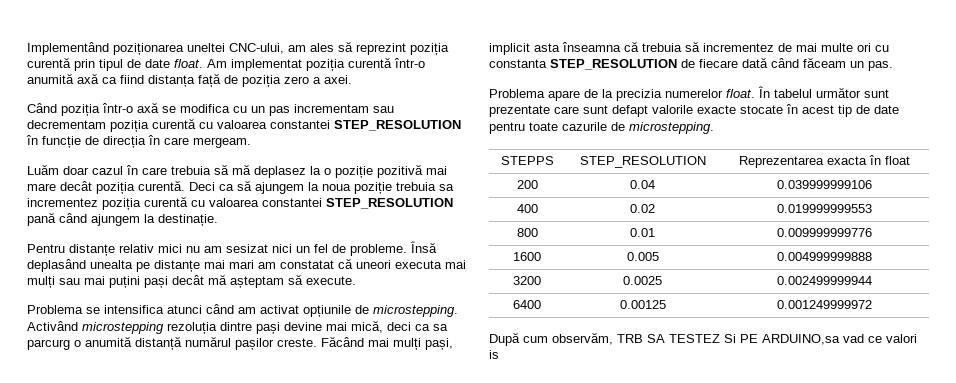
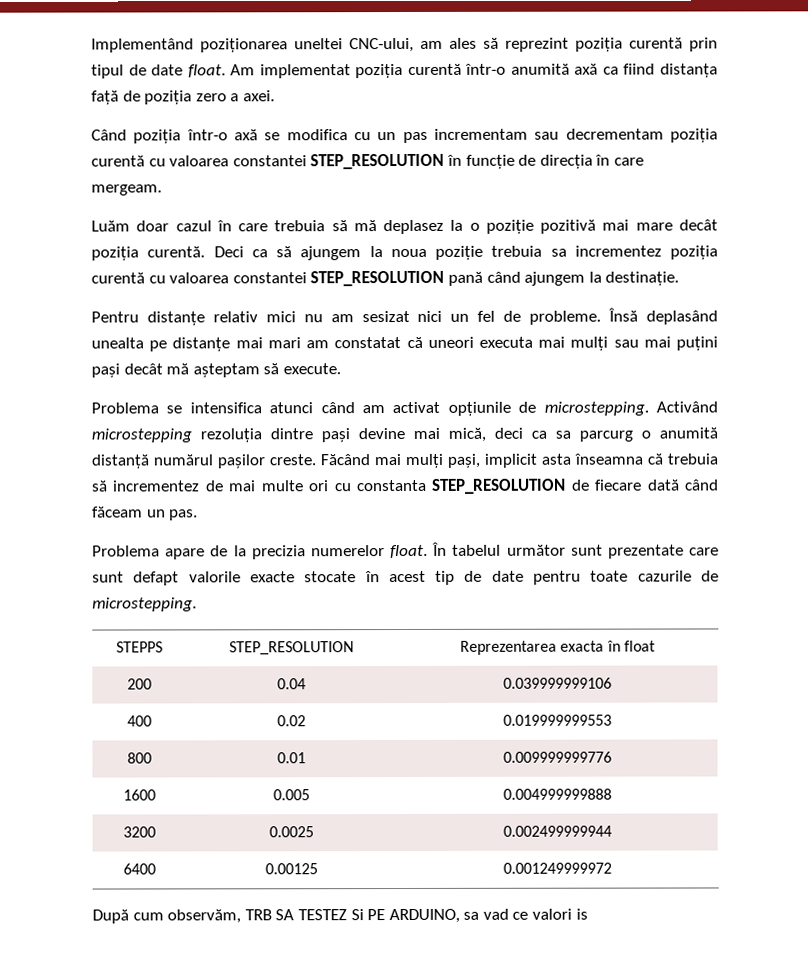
[762,334,840,345] ARDUINO,sa -> [388,908,480,924] ARDUINO, sa

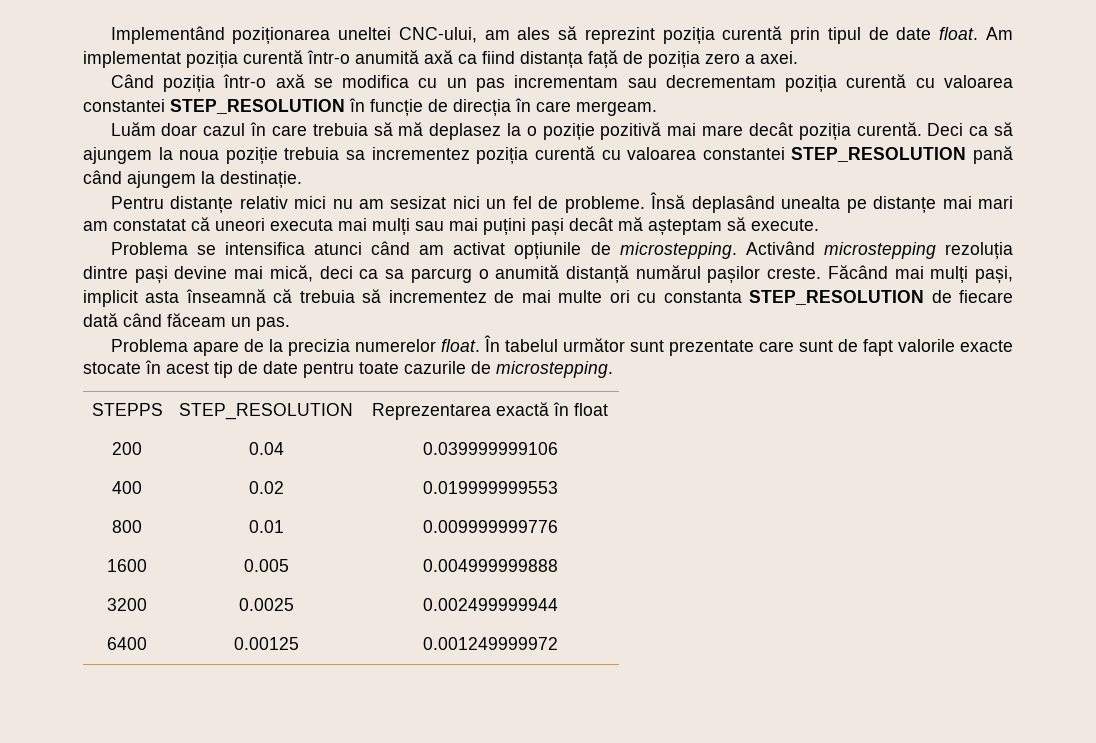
[574,453,643,465] înseamna -> [185,289,266,303] înseamnă
[133,571,180,586] defapt -> [837,339,893,356] de fapt
[560,640,605,652] exacta -> [496,402,549,416] exactă
[92,908,588,924] // După cum observăm, TRB SA TESTEZ Si PE ARDUINO, sa vad ce valori is -> (558, 643) none

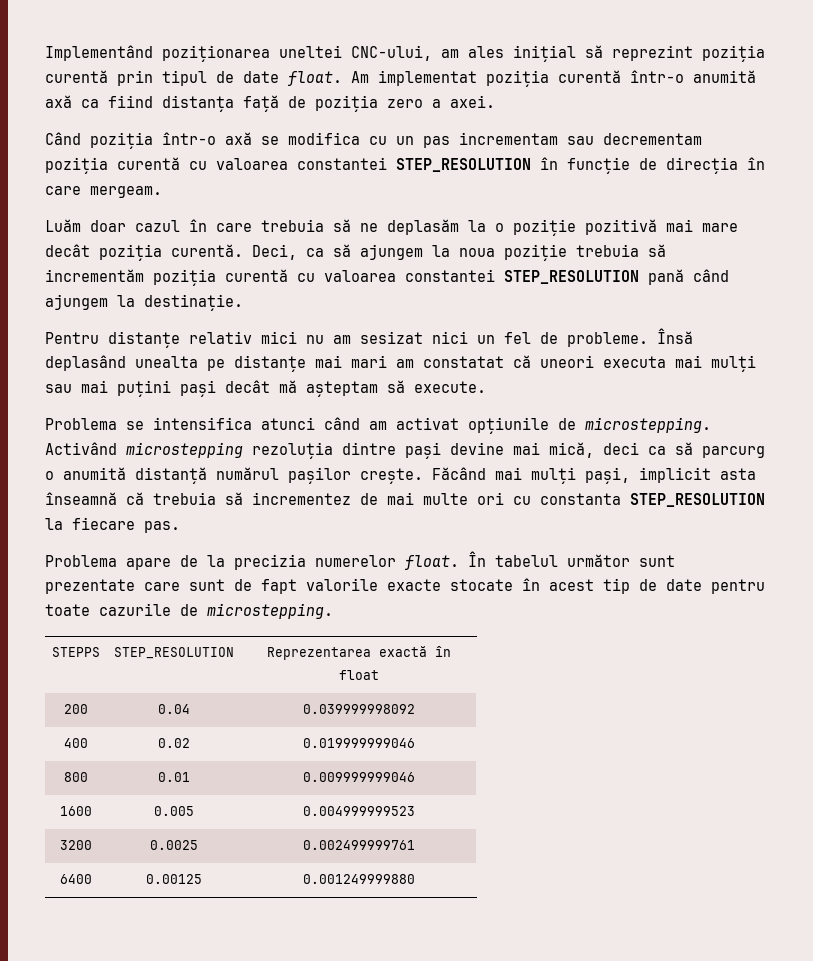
(551, 33) none -> [513,45,576,62] inițial
[398,122,502,140] mă deplasez -> [360,219,459,235] ne deplasăm
[927,123,964,136] Deci -> [252,244,297,260] Deci,
[346,147,470,160] sa incrementez -> [648,244,666,257] [45,269,144,282] să incrementăm
[385,269,405,279] sa -> [675,442,693,455] să
[767,267,822,279] creste. -> [360,468,423,484] crește.
[931,290,1013,303] [83,313,251,327] de fiecare dată când făceam un -> [45,517,135,530] la fiecare
[422,442,558,455] 0.039999999106 -> [302,704,415,714] 0.039999998092
[422,481,558,494] 0.019999999553 -> [302,738,415,748] 0.019999999046
[422,520,558,533] 0.009999999776 -> [302,772,415,782] 0.009999999046
[422,559,558,572] 0.004999999888 -> [302,806,415,816] 0.004999999523
[422,598,558,611] 0.002499999944 -> [302,840,415,850] 0.002499999761
[422,637,558,650] 0.001249999972 -> [302,874,415,884] 0.001249999880

